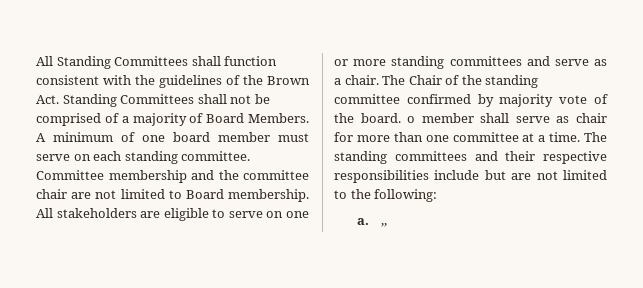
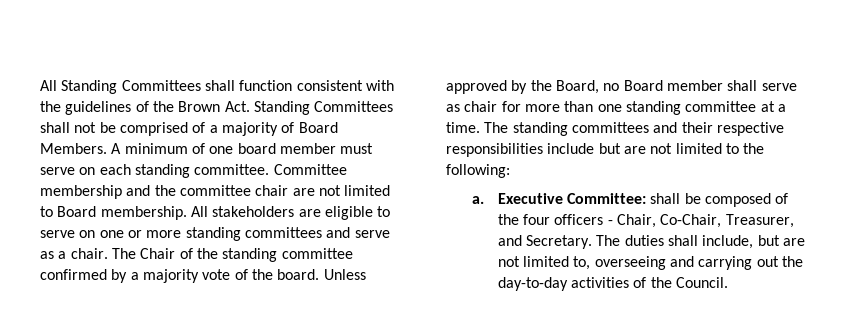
(494, 100) none -> [130,272,139,280] a
[407,116,416,123] o -> [323,269,366,280] [446,80,663,94] Unless approved by the Board, no Board
(449, 138) none -> [625,101,681,115] standing
[380,223,387,227] ,, -> [497,193,789,207] [497,214,794,228] [497,235,806,249] [497,256,804,270] [497,277,729,291] Executive Committee: shall be composed of the four officers - Chair, Co-Chair, Treasurer, and Secretary. The duties shall include, but are not limited to, overseeing and carrying out the day-to-day activities of the Council.

